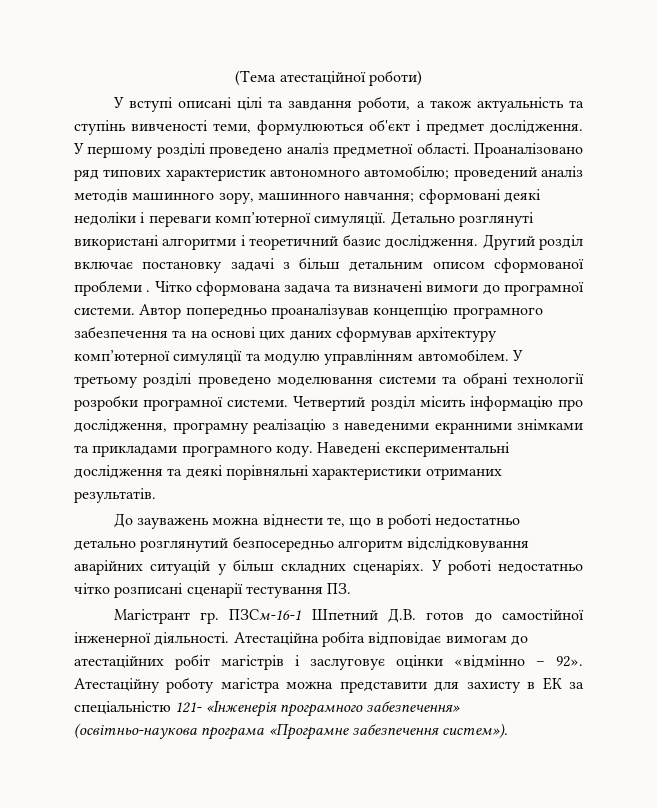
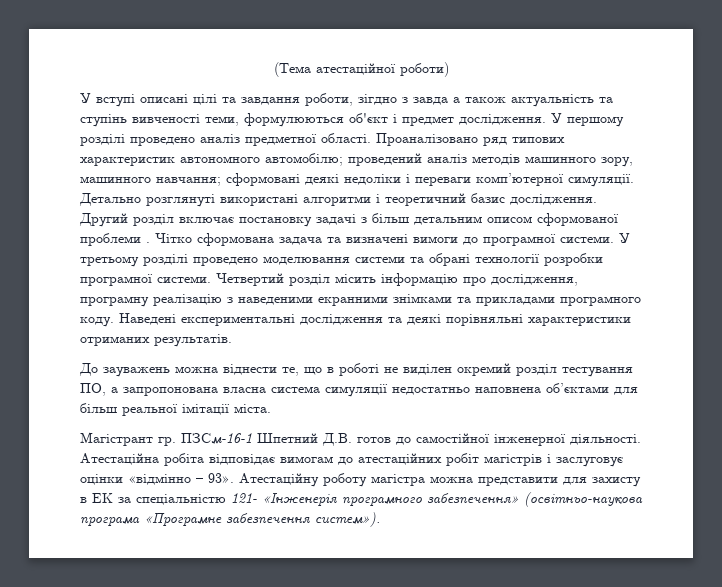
(411, 104) none -> [358,94,448,105] зігдно з завда
[139,304,543,319] [74,326,498,342] [74,349,509,365] Автор попередньо проаналізував концепцію програмного забезпечення та на основі цих даних сформував архітектуру комп’ютерної симуляції та модулю управлінням автомобілем. -> (614, 239) none
[435,517,521,528] [74,536,530,552] [74,559,583,575] [74,583,352,598] недостатньо детально розглянутий безпосередньо алгоритм відслідковування аварійних ситуацій у більш складних сценаріях. У роботі недостатньо чітко розписані сценарії тестування ПЗ. -> [384,363,633,377] [80,383,638,397] [80,403,271,416] не виділен окремий розділ тестування ПО, а запропонована власна система симуляції недостатньо наповнена об’єктами для більш реальної імітації міста.
[556,656,583,667] 92». -> [208,473,234,483] 93».

